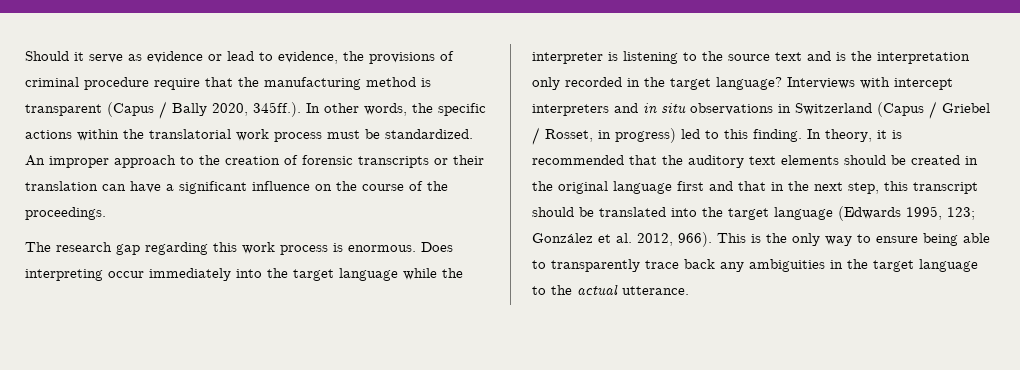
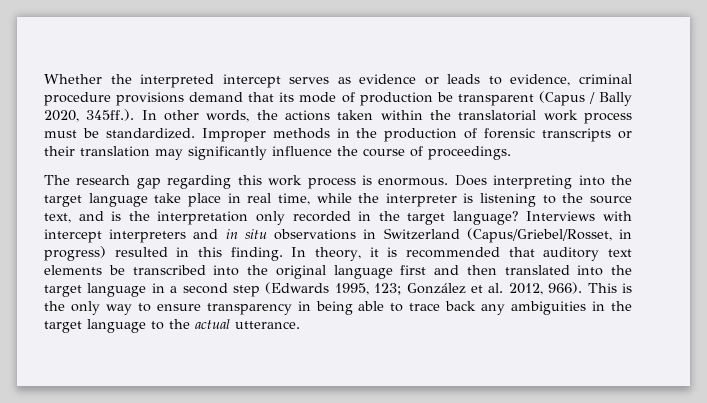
[25,51,123,63] Should it serve -> [44,74,330,88] Whether the interpreted intercept serves
[227,51,254,61] lead -> [447,74,481,84] leads
[343,51,454,64] [25,77,431,90] the provisions of criminal procedure require that the manufacturing method is -> [579,74,632,84] [44,92,453,106] criminal procedure provisions demand that its mode of production be
[438,103,486,116] [25,130,72,139] specific actions -> [285,110,374,121] actions taken
[25,155,280,168] An improper approach to the creation -> [201,128,458,142] Improper methods in the production
[102,181,332,194] can have a significant influence on -> [155,146,332,160] may significantly influence
[427,181,448,191] the -> (423, 151) none
[108,268,398,281] occur immediately into the target language -> [578,175,632,186] [44,193,310,207] into the target language take place in real time,
[775,52,802,61] text -> [44,213,71,223] text,
[877,101,990,119] [532,127,719,145] (Capus / Griebel / Rosset, in progress) led to -> [466,228,632,243] [44,246,190,261] (Capus/Griebel/Rosset, in progress) resulted in
[662,155,683,165] the -> (535, 252) none
[844,155,978,165] should be created in -> [108,265,240,276] be transcribed into
[738,181,978,194] [532,207,594,217] that in the next step, this transcript should be -> [466,265,497,275] then
(833, 213) none -> [151,283,260,297] in a second step
(918, 239) none -> [206,301,311,315] transparency in
[551,259,640,272] transparently -> (404, 307) none

